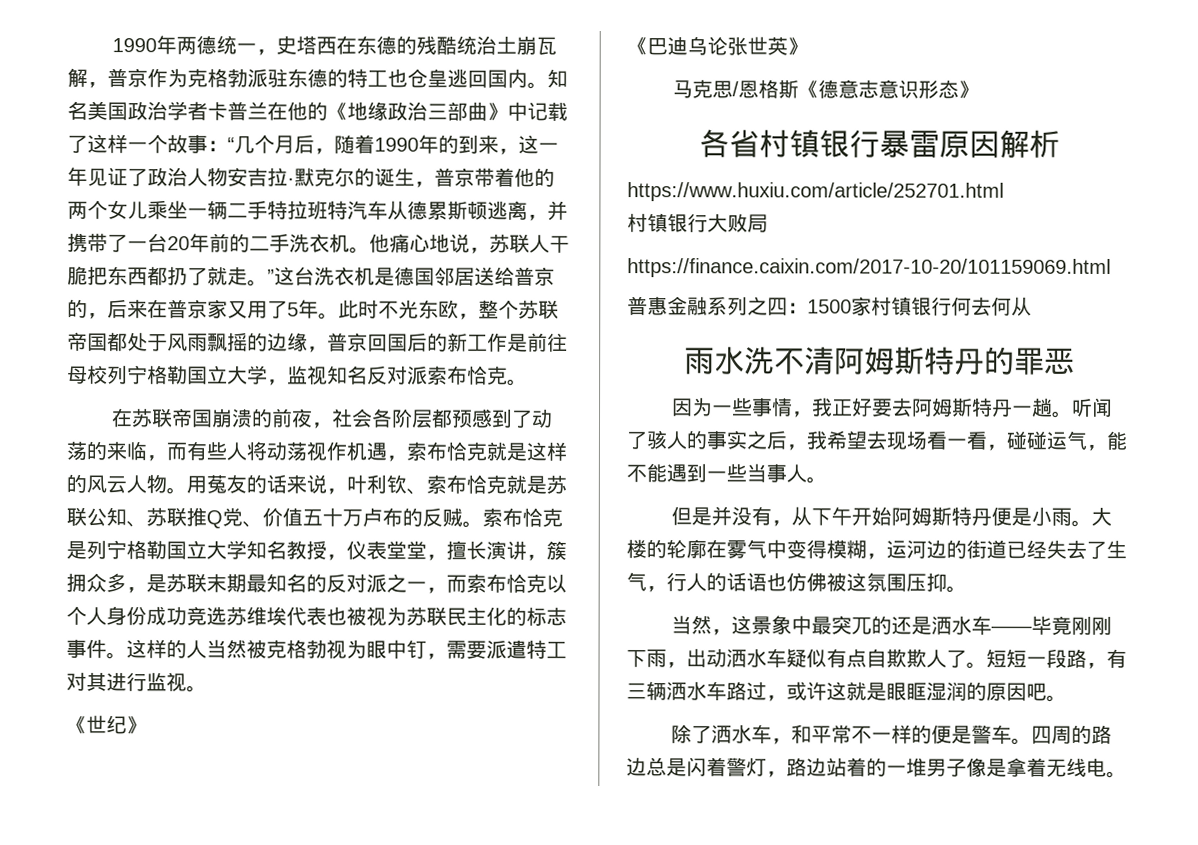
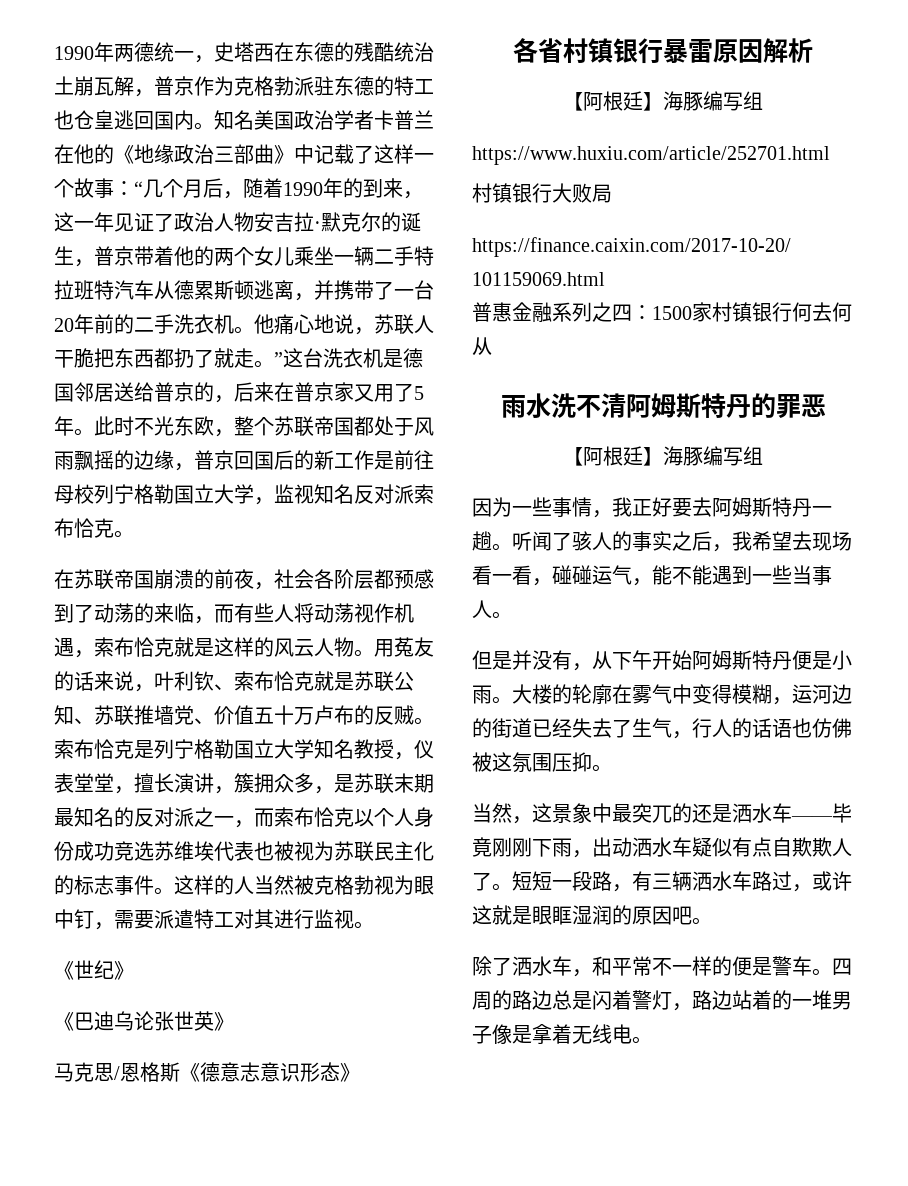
[206,510,223,529] Q -> [154,705,174,725] 墙
(1060, 143) none -> [563,91,763,111] // 【阿根廷】海豚编写组
(1075, 361) none -> [563,446,763,466] // 【阿根廷】海豚编写组

